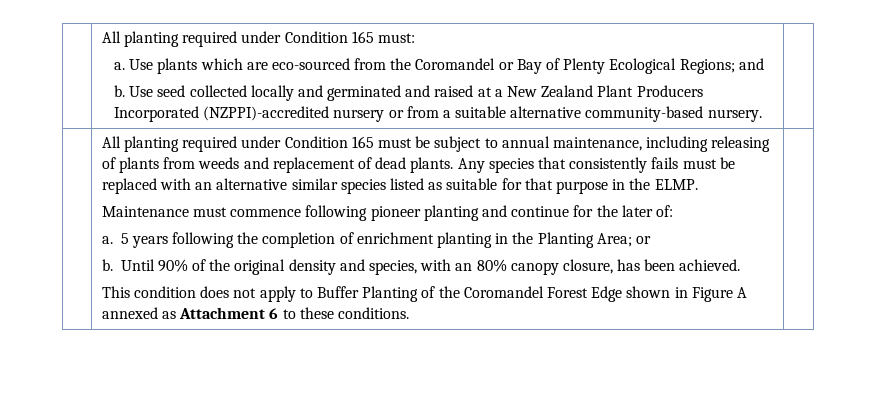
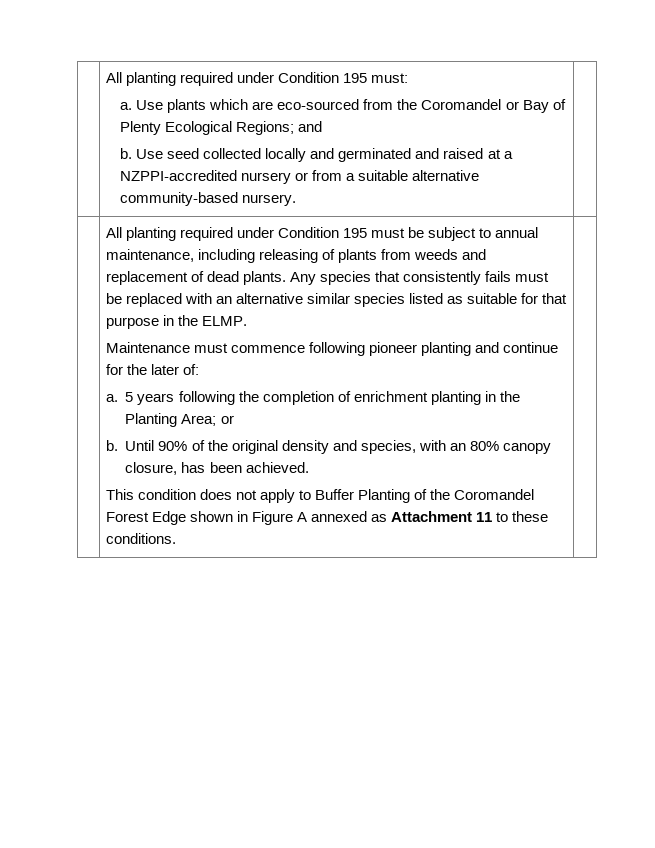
[101,31,374,47] | All planting required under Condition 165 -> [105,72,368,86] | All planting required under Condition 195
[506,85,703,97] [113,106,330,122] New Zealand Plant Producers Incorporated (NZPPI)-accredited -> [120,170,238,181] NZPPI-accredited
[351,136,374,148] 165 -> [343,228,368,238] 195
[269,308,279,319] 6 -> [476,512,493,522] 11

